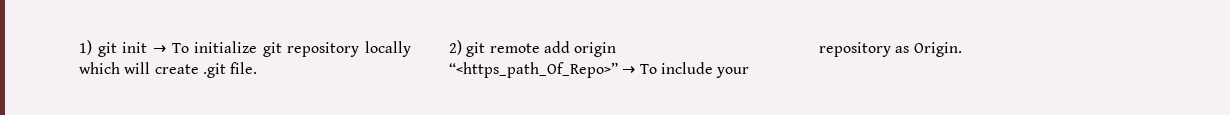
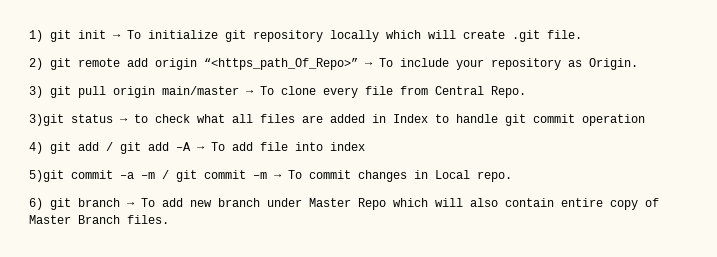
(962, 49) none -> [29,86,526,98] [29,114,645,126] [29,142,365,154] [29,170,512,182] [29,198,659,210] [29,215,169,224] // 3) git pull origin main/master → To clone every file from Central Repo. // 3)git status → to check what all files are added in Index to handle git commit operation // 4) git add / git add –A → To add file into index // 5)git commit –a –m / git commit –m → To commit changes in Local repo. // 6) git branch → To add new branch under Master Repo which will also contain entire copy of Master Branch files.

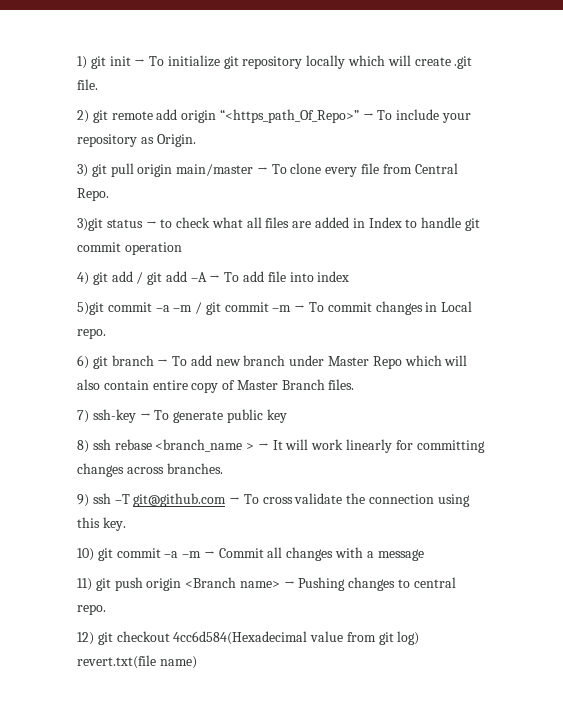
(169, 219) none -> [77,409,287,423] [77,439,485,453] [77,463,223,477] [77,493,470,507] [77,517,126,531] [77,547,424,561] [77,577,456,591] [77,604,106,615] [77,631,420,645] [77,655,197,669] // 7) ssh-key → To generate public key // 8) ssh rebase <branch_name > → It will work linearly for committing changes across branches. // 9) ssh –T git@github.com → To cross validate the connection using this key. // 10) git commit –a –m → Commit all changes with a message // 11) git push origin <Branch name> → Pushing changes to central repo. // 12) git checkout 4cc6d584(Hexadecimal value from git log) revert.txt(file name)

